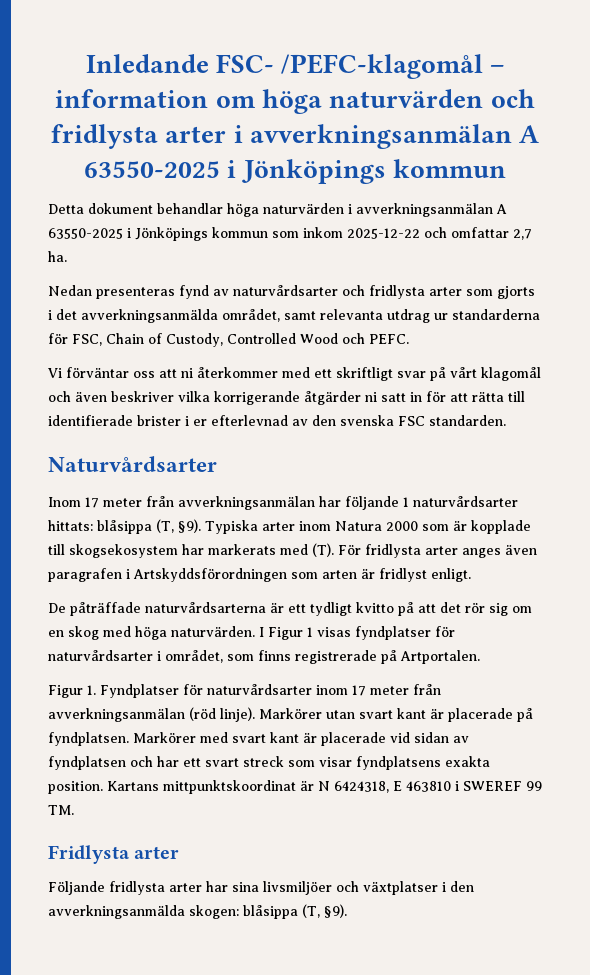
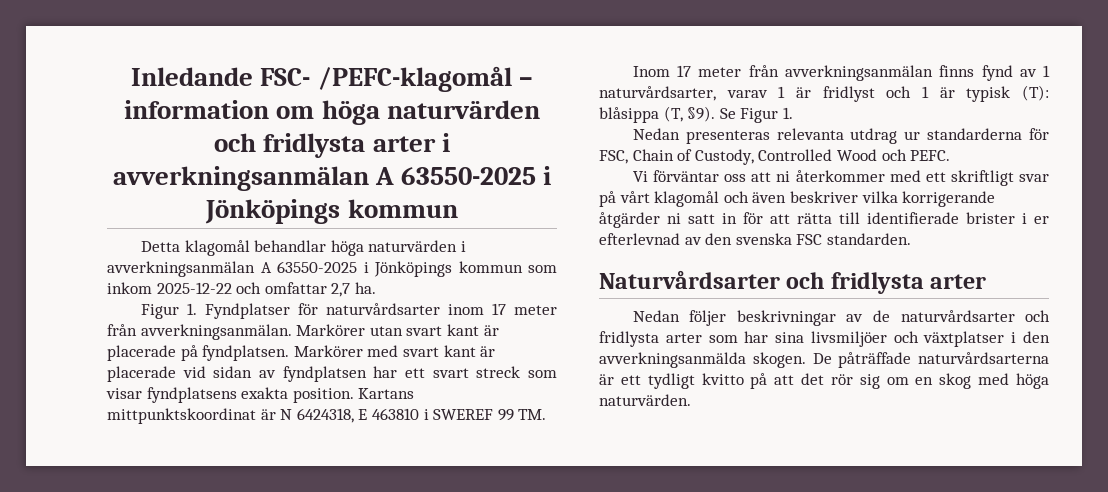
[88,203,153,214] dokument -> [184,240,250,256] klagomål
[48,285,535,299] [48,309,316,323] Nedan presenteras fynd av naturvårdsarter och fridlysta arter som gjorts i det avverkningsanmälda området, samt -> [140,303,557,319] [107,324,499,340] [107,345,496,361] [107,366,557,382] [106,387,415,403] [107,408,547,424] [632,65,1050,81] [599,85,1049,102] [599,106,793,123] [632,128,770,144] Figur 1. Fyndplatser för naturvårdsarter inom 17 meter från avverkningsanmälan. Markörer utan svart kant är placerade på fyndplatsen. Markörer med svart kant är placerade vid sidan av fyndplatsen har ett svart streck som visar fyndplatsens exakta position. Kartans mittpunktskoordinat är N 6424318, E 463810 i SWEREF 99 TM. // Inom 17 meter från avverkningsanmälan finns fynd av 1 naturvårdsarter, varav 1 är fridlyst och 1 är typisk (T): blåsippa (T, §9). Se Figur 1. // Nedan presenteras
[48,496,518,510] [48,519,531,534] [48,543,537,558] [48,568,471,582] // Inom 17 meter från avverkningsanmälan har följande 1 naturvårdsarter hittats: blåsippa (T, §9). Typiska arter inom Natura 2000 som är kopplade till skogsekosystem har markerats med (T). För fridlysta arter anges även paragrafen i Artskyddsförordningen som arten är fridlyst enligt. // -> [786,272,987,294] [632,310,1050,326] [599,331,1050,347] [599,352,806,368] och fridlysta arter // Nedan följer beskrivningar av de naturvårdsarter och fridlysta arter som har sina livsmiljöer och växtplatser i den avverkningsanmälda skogen.
[259,626,455,640] [48,650,480,664] [48,684,441,698] [48,707,533,722] [48,732,469,746] [48,756,490,770] [48,780,542,794] [48,805,74,815] [48,845,180,864] [48,881,474,895] [48,904,347,919] I Figur 1 visas fyndplatser för naturvårdsarter i området, som finns registrerade på Artportalen. // Figur 1. Fyndplatser för naturvårdsarter inom 17 meter från avverkningsanmälan (röd linje). Markörer utan svart kant är placerade på fyndplatsen. Markörer med svart kant är placerade vid sidan av fyndplatsen och har ett svart streck som visar fyndplatsens exakta position. Kartans mittpunktskoordinat är N 6424318, E 463810 i SWEREF 99 TM. // Fridlysta arter // Följande fridlysta arter har sina livsmiljöer och växtplatser i den avverkningsanmälda skogen: blåsippa (T, §9). -> (691, 400) none

